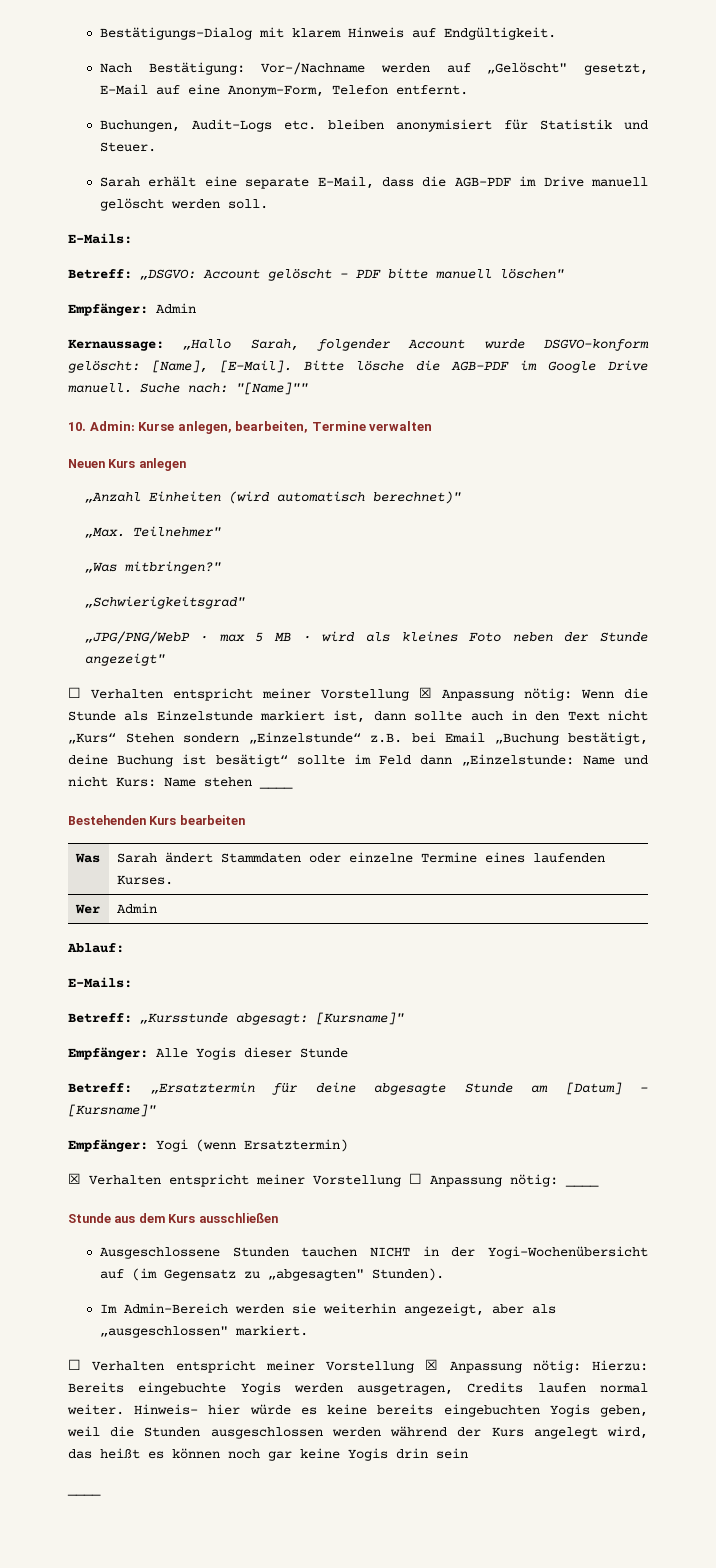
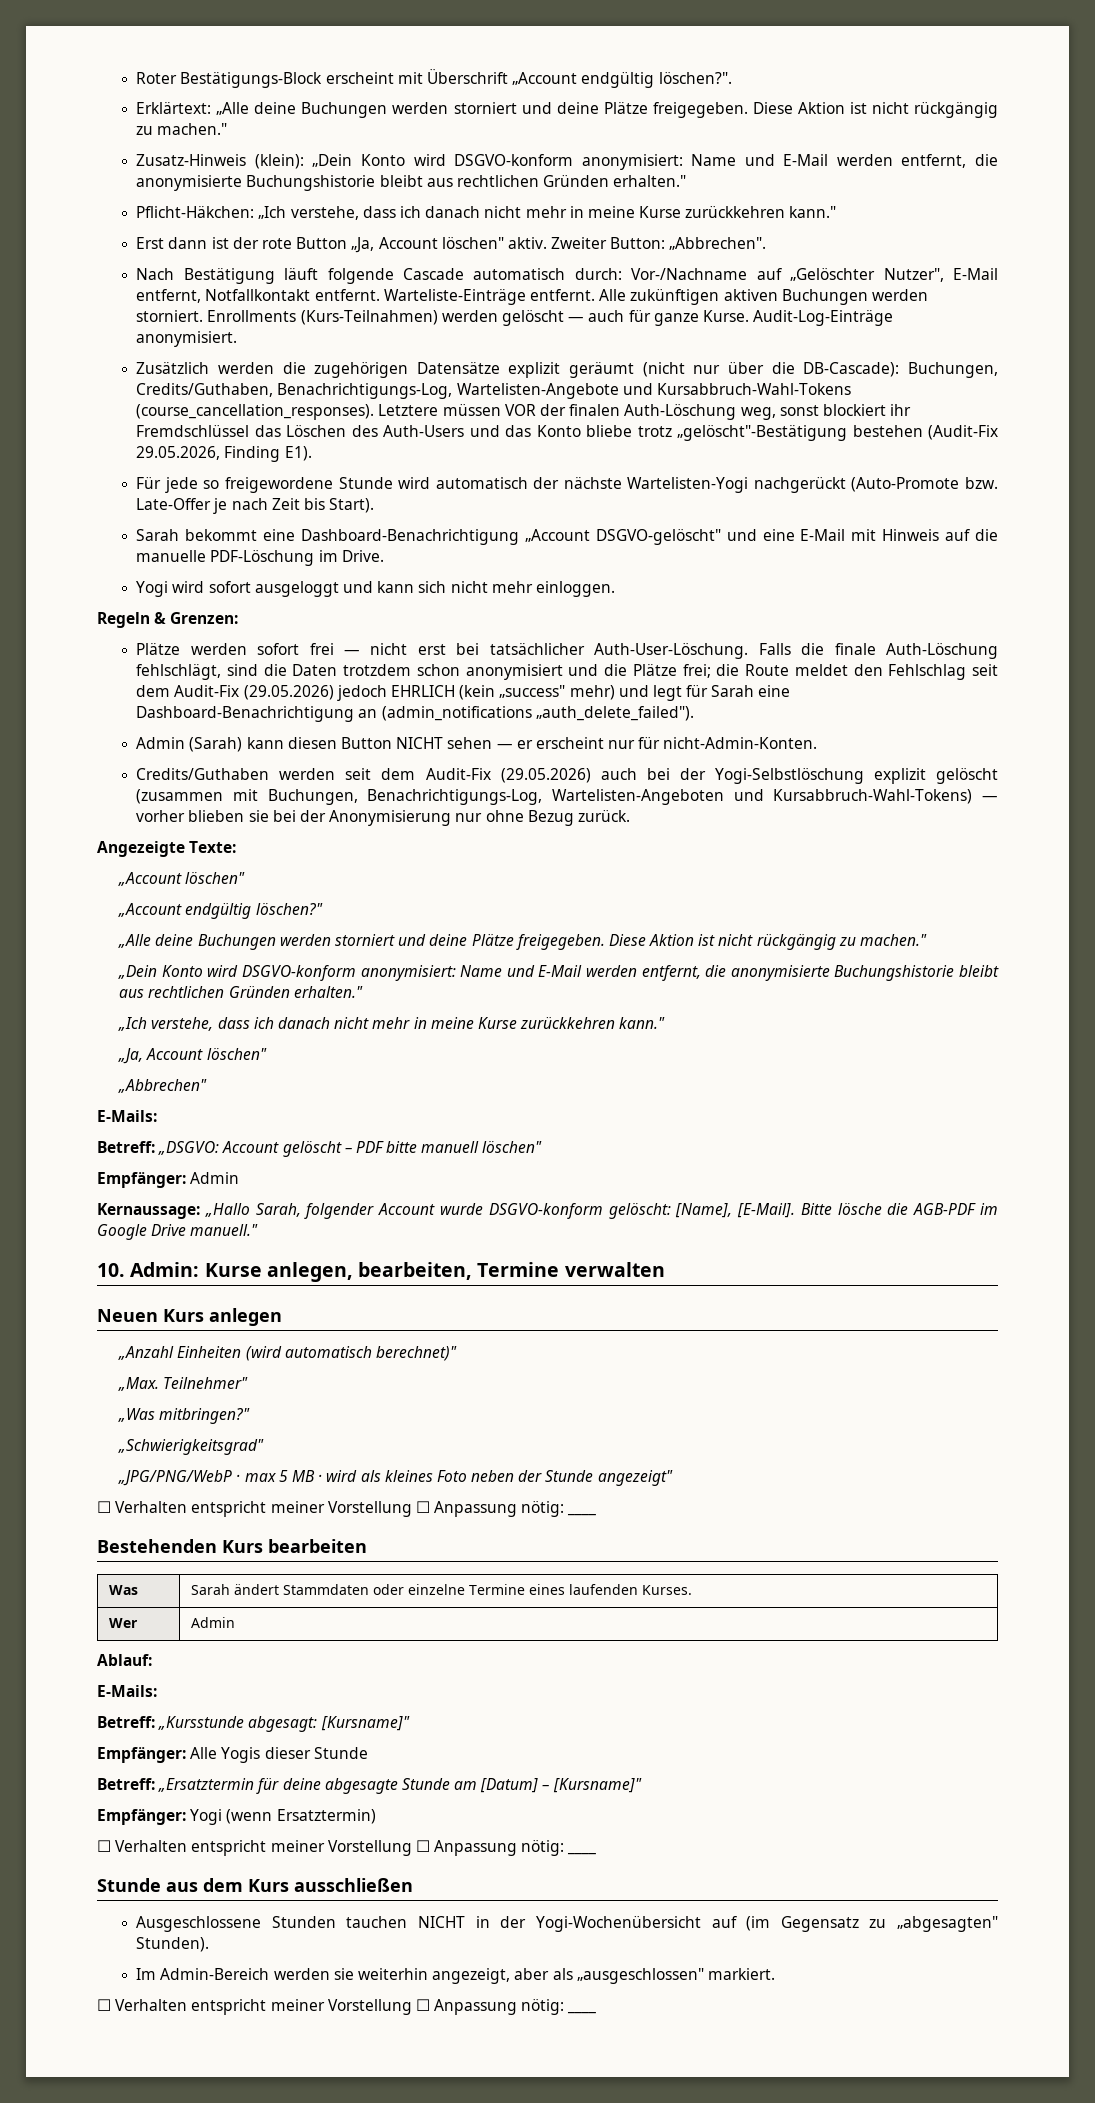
[99,27,556,40] [99,62,648,75] [99,84,468,97] [99,119,648,132] [99,142,156,152] [99,176,649,189] [99,198,268,211] Bestätigungs-Dialog mit klarem Hinweis auf Endgültigkeit. // Nach Bestätigung: Vor-/Nachname werden auf „Gelöscht" gesetzt, E-Mail auf eine Anonym-Form, Telefon entfernt. // Buchungen, Audit-Logs etc. bleiben anonymisiert für Statistik und Steuer. // Sarah erhält eine separate E-Mail, dass die AGB-PDF im Drive manuell gelöscht werden soll. -> [136,69,732,88] [136,102,999,118] [136,123,228,135] [136,154,998,170] [136,175,687,191] [136,206,837,220] [136,237,767,253] [136,268,998,284] [136,289,928,305] [136,310,894,326] [136,331,238,347] [136,362,999,378] [136,383,851,399] [136,404,912,420] [136,425,998,441] [136,446,312,462] [136,477,998,493] [136,498,375,514] [136,529,999,545] [136,550,384,566] [136,581,615,597] [97,612,239,628] [136,643,998,659] [136,664,999,680] [136,685,791,701] [136,706,694,722] [136,737,818,752] [136,768,999,784] [136,789,998,805] [136,810,630,826] [97,841,237,857] [118,872,246,886] [118,903,323,919] [118,934,927,950] [118,965,1000,981] [119,986,363,998] [118,1017,666,1031] [118,1048,267,1064] [118,1079,208,1093] Roter Bestätigungs-Block erscheint mit Überschrift „Account endgültig löschen?". // Erklärtext: „Alle deine Buchungen werden storniert und deine Plätze freigegeben. Diese Aktion ist nicht rückgängig zu machen." // Zusatz-Hinweis (klein): „Dein Konto wird DSGVO-konform anonymisiert: Name und E-Mail werden entfernt, die anonymisierte Buchungshistorie bleibt aus rechtlichen Gründen erhalten." // Pflicht-Häkchen: „Ich verstehe, dass ich danach nicht mehr in meine Kurse zurückkehren kann." // Erst dann ist der rote Button „Ja, Account löschen" aktiv. Zweiter Button: „Abbrechen". // Nach Bestätigung läuft folgende Cascade automatisch durch: Vor-/Nachname auf „Gelöschter Nutzer", E-Mail entfernt, Notfallkontakt entfernt. Warteliste-Einträge entfernt. Alle zukünftigen aktiven Buchungen werden storniert. Enrollments (Kurs-Teilnahmen) werden gelöscht — auch für ganze Kurse. Audit-Log-Einträge anonymisiert. // Zusätzlich werden die zugehörigen Datensätze explizit geräumt (nicht nur über die DB-Cascade): Buchungen, Credits/Guthaben, Benachrichtigungs-Log, Wartelisten-Angebote und Kursabbruch-Wahl-Tokens (course_cancellation_responses). Letztere müssen VOR der finalen Auth-Löschung weg, sonst blockiert ihr Fremdschlüssel das Löschen des Auth-Users und das Konto bliebe trotz „gelöscht"-Bestätigung bestehen (Audit-Fix 29.05.2026, Finding E1). // Für jede so freigewordene Stunde wird automatisch der nächste Wartelisten-Yogi nachgerückt (Auto-Promote bzw. Late-Offer je nach Zeit bis Start). // Sarah bekommt eine Dashboard-Benachrichtigung „Account DSGVO-gelöscht" und eine E-Mail mit Hinweis auf die manuelle PDF-Löschung im Drive. // Yogi wird sofort ausgeloggt und kann sich nicht mehr einloggen. // Regeln & Grenzen: // Plätze werden sofort frei — nicht erst bei tatsächlicher Auth-User-Löschung. Falls die finale Auth-Löschung fehlschlägt, sind die Daten trotzdem schon anonymisiert und die Plätze frei; die Route meldet den Fehlschlag seit dem Audit-Fix (29.05.2026) jedoch EHRLICH (kein „success" mehr) und legt für Sarah eine Dashboard-Benachrichtigung an (admin_notifications „auth_delete_failed"). // Admin (Sarah) kann diesen Button NICHT sehen — er erscheint nur für nicht-Admin-Konten. // Credits/Guthaben werden seit dem Audit-Fix (29.05.2026) auch bei der Yogi-Selbstlöschung explizit gelöscht (zusammen mit Buchungen, Benachrichtigungs-Log, Wartelisten-Angeboten und Kursabbruch-Wahl-Tokens) — vorher blieben sie bei der Anonymisierung nur ohne Bezug zurück. // Angezeigte Texte: // „Account löschen" // „Account endgültig löschen?" // „Alle deine Buchungen werden storniert und deine Plätze freigegeben. Diese Aktion ist nicht rückgängig zu machen." // „Dein Konto wird DSGVO-konform anonymisiert: Name und E-Mail werden entfernt, die anonymisierte Buchungshistorie bleibt aus rechtlichen Gründen erhalten." // „Ich verstehe, dass ich danach nicht mehr in meine Kurse zurückkehren kann." // „Ja, Account löschen" // „Abbrechen"
[68,382,308,395] manuell. Suche nach: "[Name]"" -> [190,1224,259,1236] manuell."
[419,687,648,701] [68,710,649,723] [68,732,648,745] [68,754,648,767] [68,776,252,787] ☒ Anpassung nötig: Wenn die Stunde als Einzelstunde markiert ist, dann sollte auch in den Text nicht „Kurs“ Stehen sondern „Einzelstunde“ z.B. bei Email „Buchung bestätigt, deine Buchung ist besätigt“ sollte im Feld dann „Einzelstunde: Name und nicht Kurs: Name stehen -> [415,1501,565,1517] ☐ Anpassung nötig:
[68,1173,81,1184] ☒ -> [97,1840,111,1852] ☐
[425,1359,648,1373] [68,1382,648,1395] [67,1404,648,1417] [67,1426,648,1439] [68,1448,468,1461] ☒ Anpassung nötig: Hierzu: Bereits eingebuchte Yogis werden ausgetragen, Credits laufen normal weiter. Hinweis- hier würde es keine bereits eingebuchten Yogis geben, weil die Stunden ausgeschlossen werden während der Kurs angelegt wird, das heißt es können noch gar keine Yogis drin sein // -> [415,1999,565,2015] ☐ Anpassung nötig:

